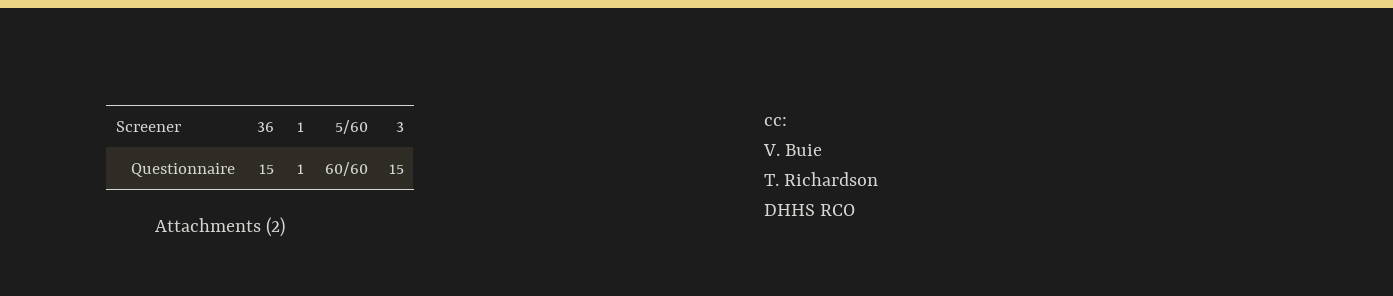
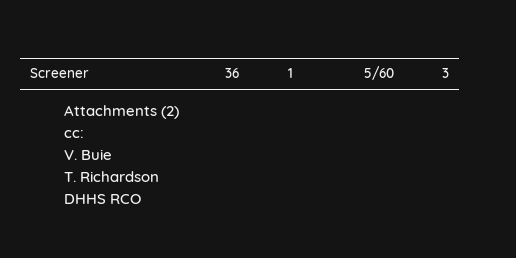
[130,163,235,177] [259,164,275,174] [297,164,305,174] [325,162,369,176] [389,164,405,174] // Questionnaire | 15 | 1 | 60/60 | 15 -> (450, 73) none

